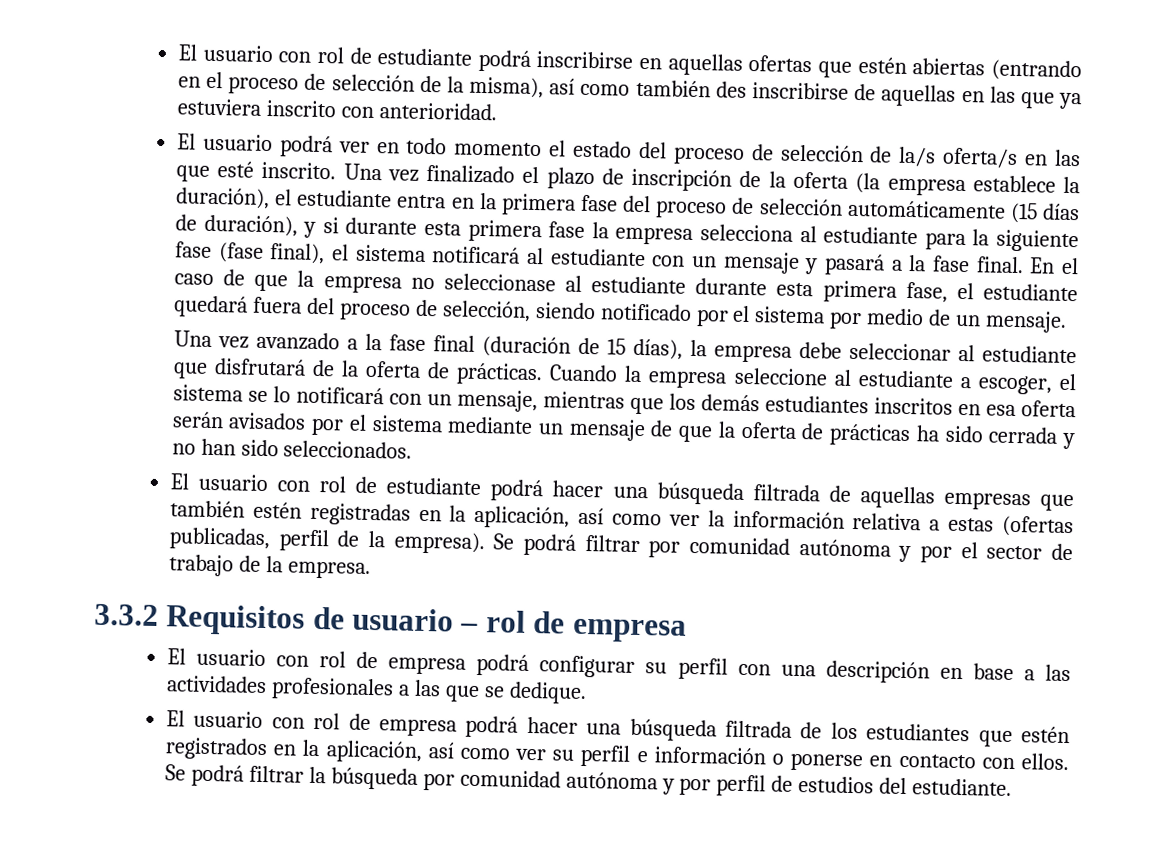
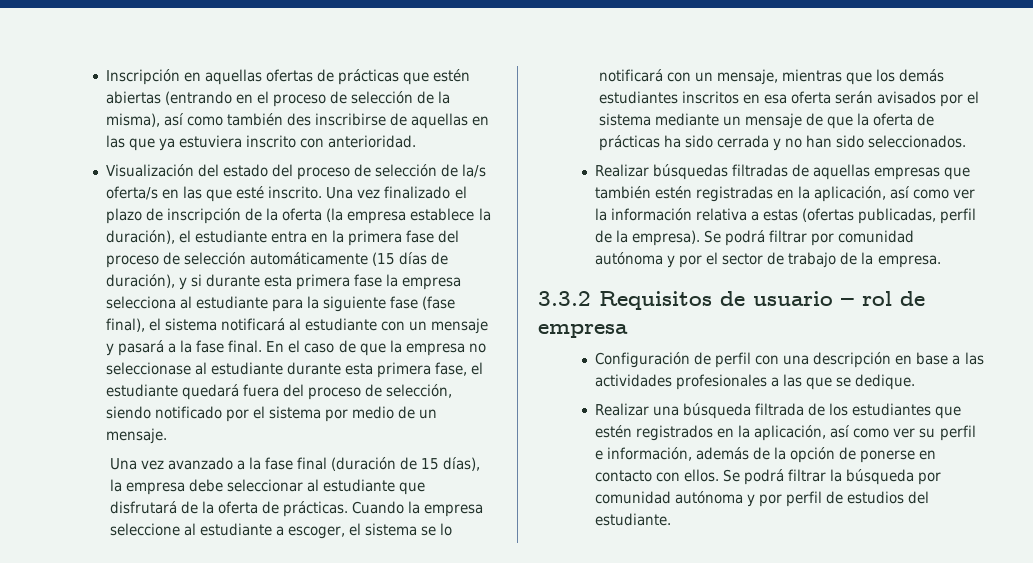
[177,44,634,72] El usuario con rol de estudiante podrá inscribirse -> [106,69,181,85] Inscripción
(813, 63) none -> [317,69,400,85] de prácticas
[176,133,567,158] El usuario podrá ver en todo momento el -> [106,164,220,177] Visualización del
[169,473,820,505] El usuario con rol de estudiante podrá hacer una búsqueda filtrada -> [595,164,789,180] Realizar búsquedas filtradas
[166,648,668,678] El usuario con rol de empresa podrá configurar su -> [595,352,712,368] Configuración de
[165,710,578,738] El usuario con rol de empresa podrá hacer -> [595,403,650,416] Realizar
[653,746,785,765] información o -> [607,447,857,463] información, además de la opción de

